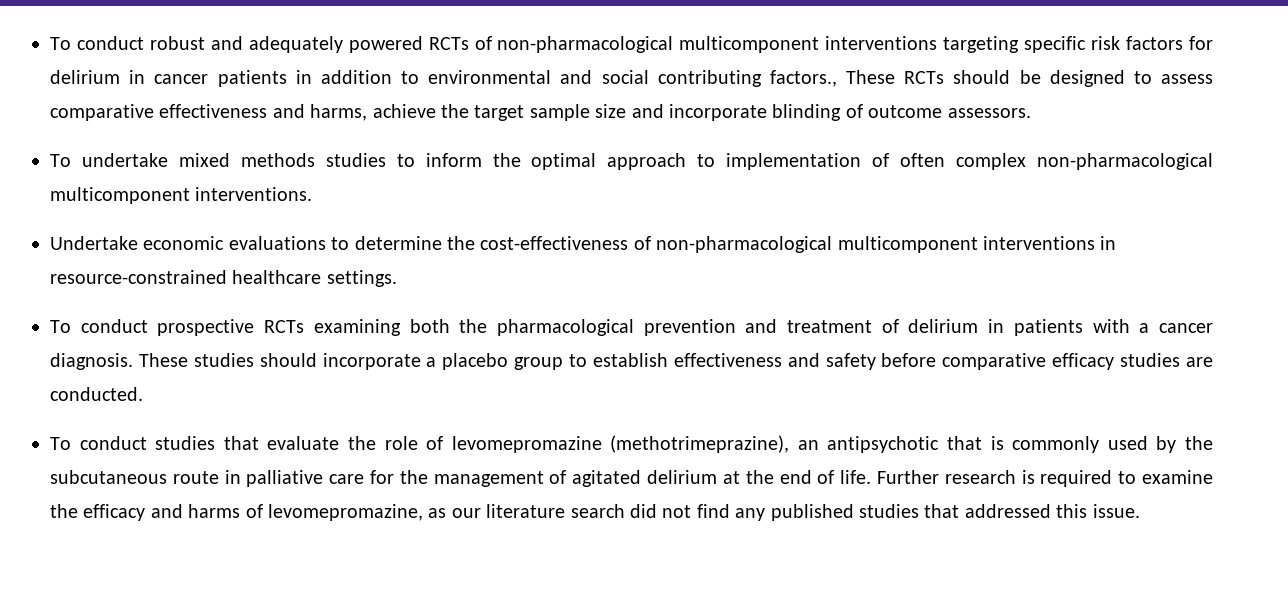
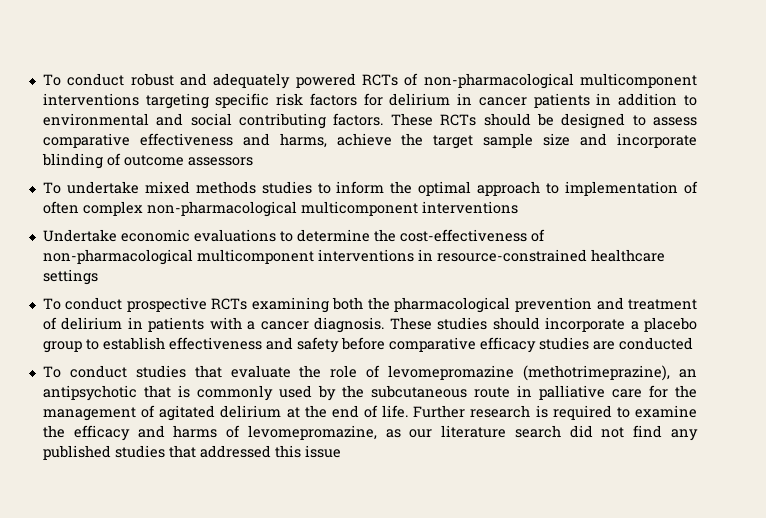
[769,70,837,87] factors., -> [333,113,384,126] factors.
[947,108,1031,118] assessors. -> [187,157,253,166] assessors
[195,187,313,201] interventions. -> [421,201,518,214] interventions
[326,270,397,287] settings. -> [42,269,98,285] settings
[50,387,143,401] conducted. -> [618,337,693,350] conducted
[1092,504,1140,518] issue. -> [304,445,341,458] issue

